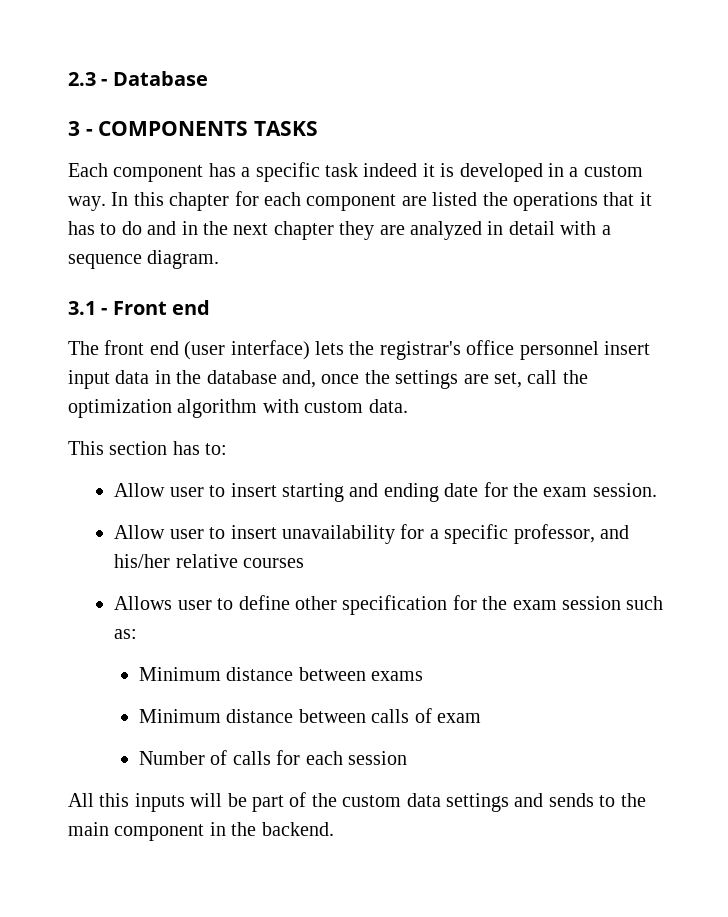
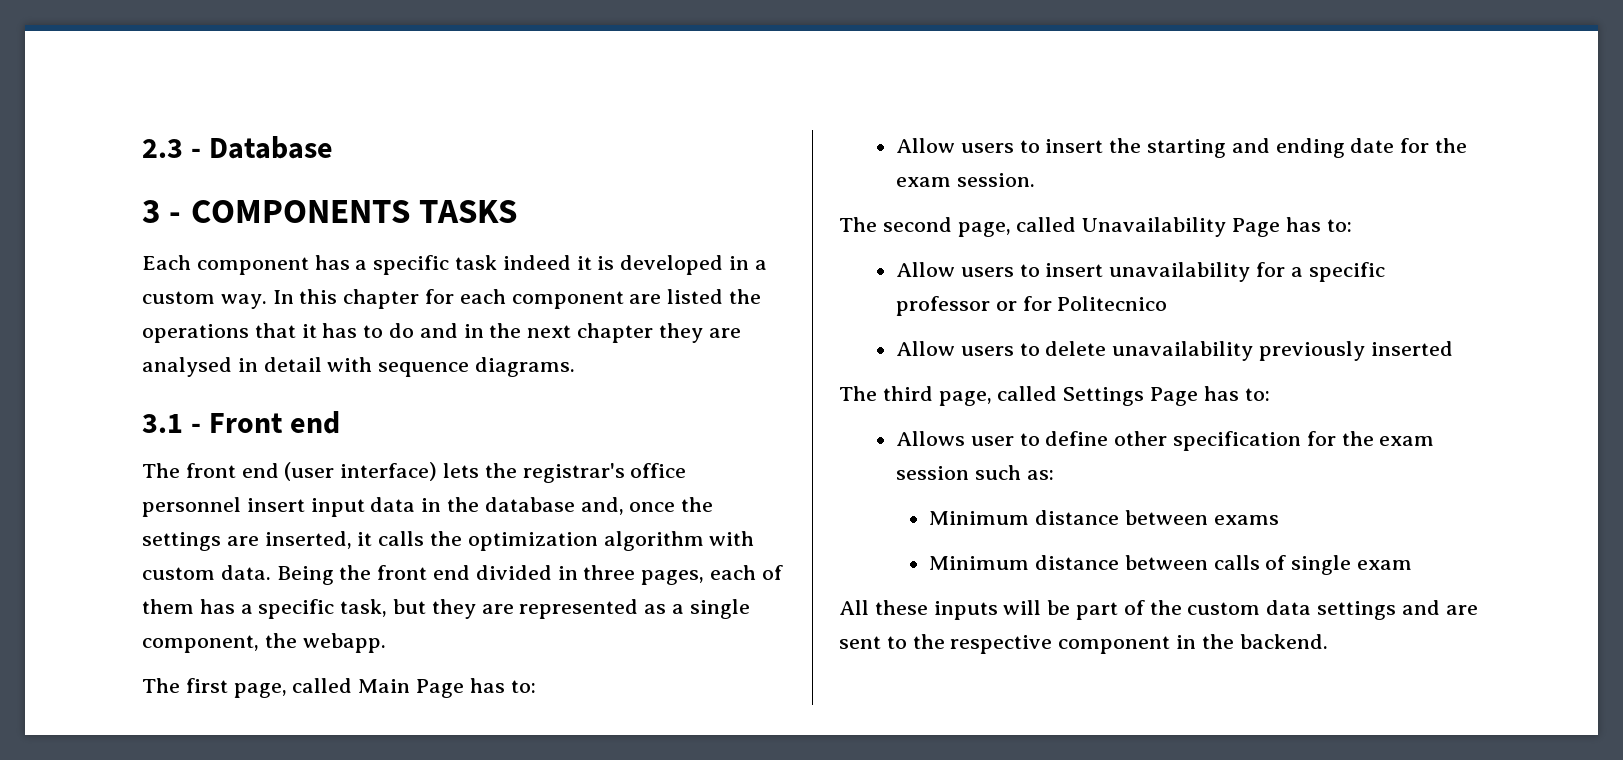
[410,221,482,240] analyzed -> [142,357,232,377] analysed
[601,225,611,235] [68,250,220,269] a sequence diagram. -> [378,357,576,377] sequence diagrams.
[493,370,558,388] set, call -> [264,531,425,549] inserted, it calls
[68,441,228,455] [114,483,277,497] // This section has to: // Allow user to insert -> [276,565,783,585] [142,599,750,619] [142,633,386,653] [142,678,536,698] [895,138,1142,153] Being the front end divided in three pages, each of them has a specific task, but they are represented as a single component, the webapp. // The first page, called Main Page has to: // Allow users to insert the
[114,525,204,539] // Allow user -> [839,217,1352,237] [895,262,1014,277] // The second page, called Unavailability Page has to: // Allow users
[513,524,630,544] [114,554,305,568] professor, and his/her relative courses -> [895,296,1168,316] [895,341,1453,361] [839,386,1270,406] professor or for Politecnico // Allow users to delete unavailability previously inserted // The third page, called Settings Page has to:
[436,713,481,723] [138,750,407,765] exam // Number of calls for each session -> [1291,555,1413,575] single exam
[99,793,130,807] this -> [874,600,928,615] these
[548,793,594,807] sends -> [1445,605,1478,615] [839,636,881,649] are sent
[68,822,109,836] main -> [950,635,1053,654] respective

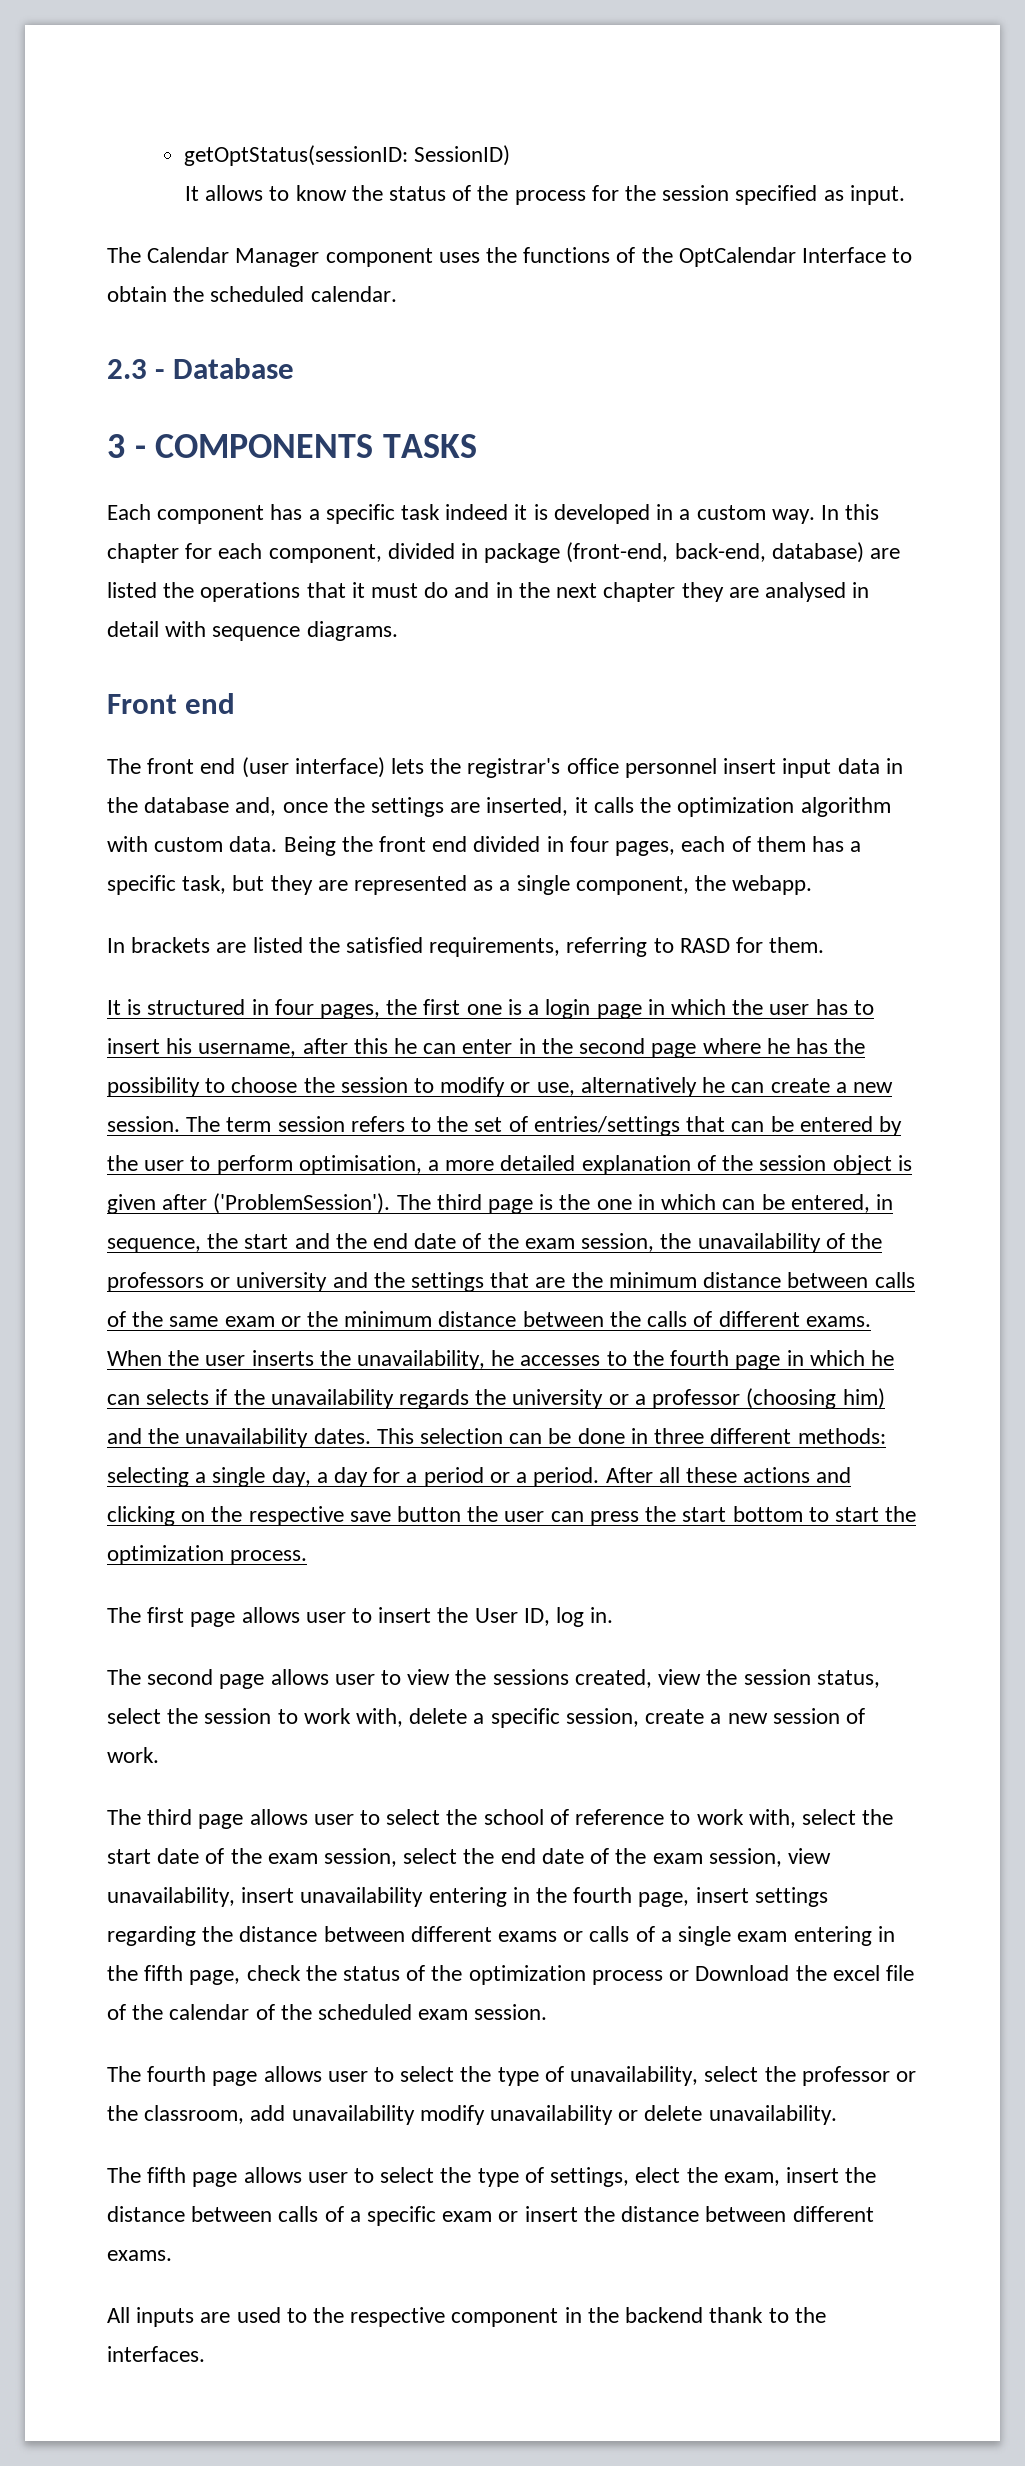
(142, 148) none -> [184,145,511,166] [184,185,905,205] [107,247,913,267] [107,286,397,302] getOptStatus(sessionID: SessionID) // It allows to know the status of the process for the session specified as input. // The Calendar Manager component uses the functions of the OptCalendar Interface to obtain the scheduled calendar. //
[511,291,624,309] component -> [268,542,864,563] component, divided in package (front-end, back-end, database)
[322,323,384,338] has to -> [371,583,419,598] must
[142,414,202,433] 3.1 - -> (398, 631) none
[583,565,636,580] three -> [569,836,609,852] four
[142,678,536,698] [895,138,1467,158] [895,173,1035,187] [839,217,1352,237] [895,262,1385,282] [895,296,1168,316] [895,341,1453,361] [839,386,1270,406] [895,431,1435,451] [895,465,1054,480] [929,510,1279,525] [929,555,1413,575] [839,600,1478,620] [839,636,881,649] The first page, called Main Page has to: // Allow users to insert the starting and ending date for the exam session. // The second page, called Unavailability Page has to: // Allow users to insert unavailability for a specific professor or for Politecnico // Allow users to delete unavailability previously inserted // The third page, called Settings Page has to: // Allows user to define other specification for the exam session such as: // Minimum distance between exams // Minimum distance between calls of single exam // All these inputs will be part of the custom data settings and are sent -> [107,937,825,957] [107,999,874,1019] [107,1038,866,1058] [107,1077,893,1097] [107,1116,902,1136] [107,1155,912,1175] [107,1193,893,1214] [107,1233,882,1253] [107,1272,915,1292] [107,1311,871,1327] [107,1350,894,1370] [107,1388,885,1409] [107,1428,886,1448] [107,1467,852,1487] [107,1506,917,1526] [107,1545,308,1565] [107,1607,614,1627] [107,1669,880,1689] [107,1708,865,1728] [107,1747,159,1763] [107,1809,894,1829] [107,1848,831,1867] [107,1887,828,1907] [107,1926,895,1946] [107,1965,914,1985] [107,2004,548,2020] [107,2066,916,2086] [107,2105,837,2125] [107,2167,877,2187] [107,2206,874,2226] [107,2250,172,2261] [107,2307,281,2327] In brackets are listed the satisfied requirements, referring to RASD for them. // It is structured in four pages, the first one is a login page in which the user has to insert his username, after this he can enter in the second page where he has the possibility to choose the session to modify or use, alternatively he can create a new session. The term session refers to the set of entries/settings that can be entered by the user to perform optimisation, a more detailed explanation of the session object is given after ('ProblemSession'). The third page is the one in which can be entered, in sequence, the start and the end date of the exam session, the unavailability of the professors or university and the settings that are the minimum distance between calls of the same exam or the minimum distance between the calls of different exams. When the user inserts the unavailability, he accesses to the fourth page in which he can selects if the unavailability regards the university or a professor (choosing him) and the unavailability dates. This selection can be done in three different methods: selecting a single day, a day for a period or a period. After all these actions and clicking on the respective save button the user can press the start bottom to start the optimization process. // The first page allows user to insert the User ID, log in. // The second page allows user to view the sessions created, view the session status, select the session to work with, delete a specific session, create a new session of work. // The third page allows user to select the school of reference to work with, select the start date of the exam session, select the end date of the exam session, view unavailability, insert unavailability entering in the fourth page, insert settings regarding the distance between different exams or calls of a single exam entering in the fifth page, check the status of the optimization process or Download the excel file of the calendar of the scheduled exam session. // The fourth page allows user to select the type of unavailability, select the professor or the classroom, add unavailability modify unavailability or delete unavailability. // The fifth page allows user to select the type of settings, elect the exam, insert the distance between calls of a specific exam or insert the distance between different exams. // All inputs are used
[1239,634,1328,649] backend. -> [625,2307,826,2323] [107,2346,205,2362] backend thank to the interfaces.

